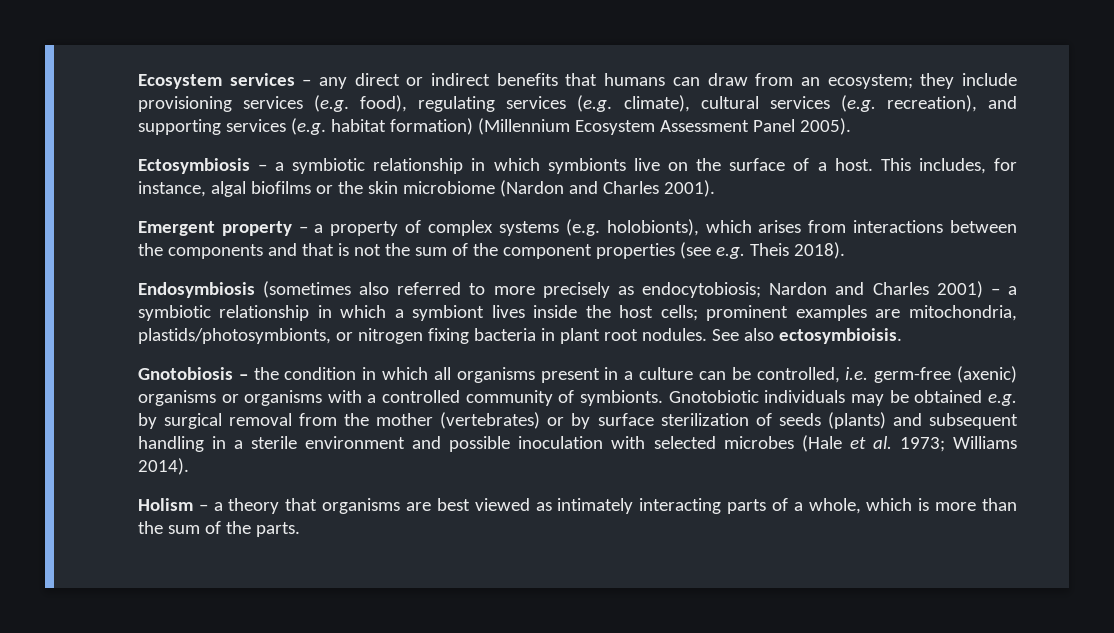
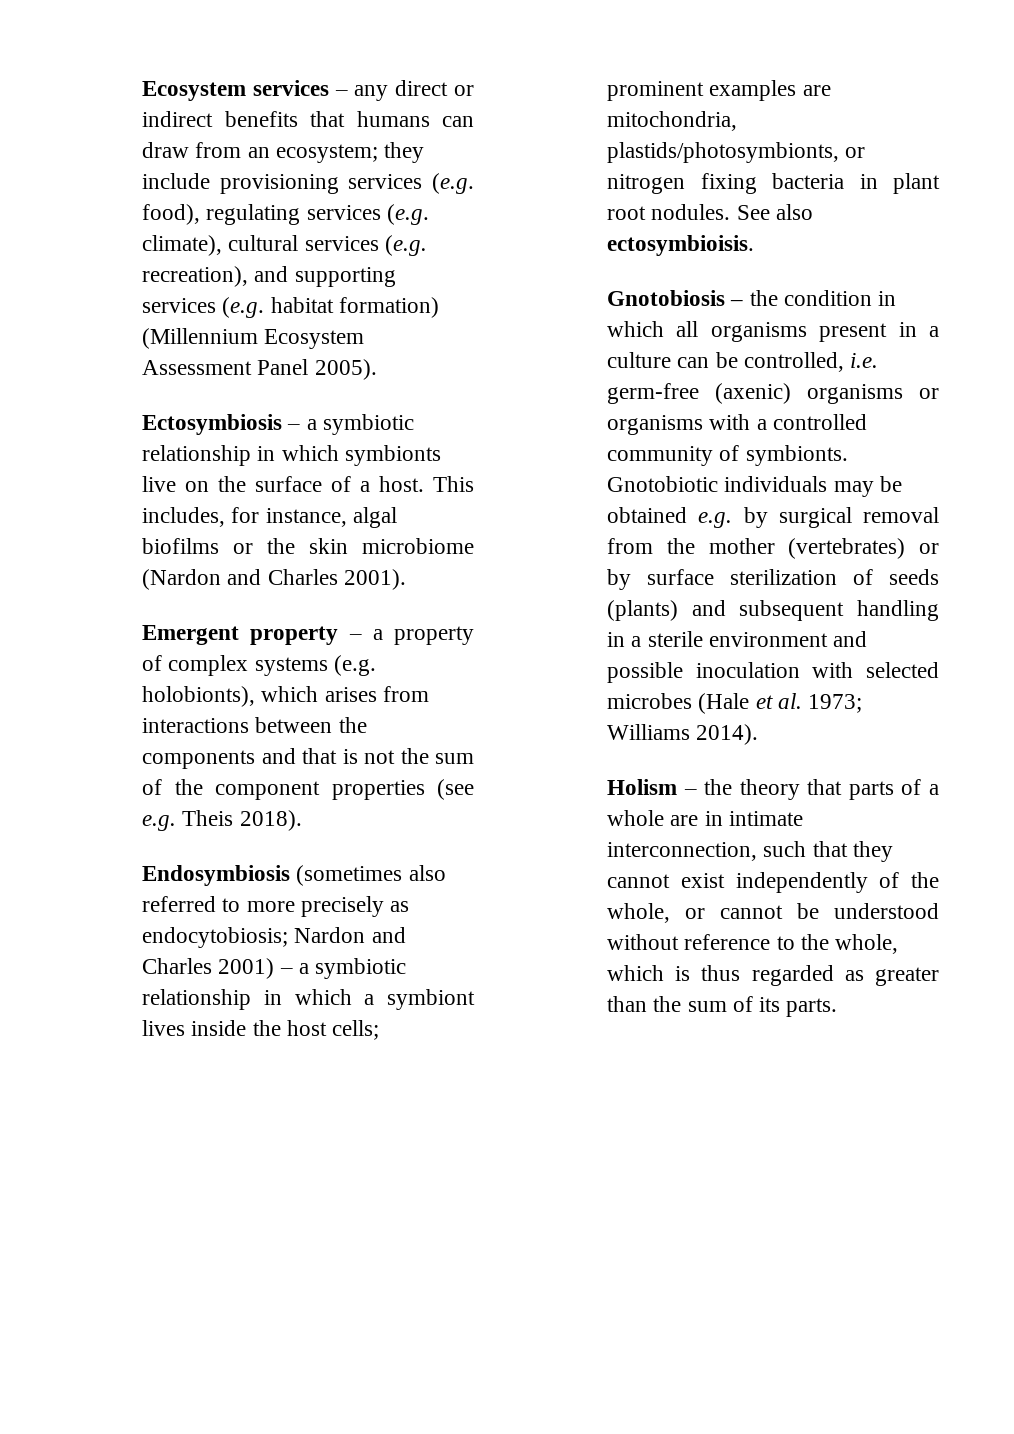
[213,502,223,511] a -> [704,779,733,795] the
[322,498,977,514] organisms are best viewed as intimately interacting parts of a whole, which is more -> [848,779,939,800] [607,810,803,826] [607,841,893,862] [607,872,939,893] [607,903,939,923] [607,934,898,954] [607,965,939,986] parts of a whole are in intimate interconnection, such that they cannot exist independently of the whole, or cannot be understood without reference to the whole, which is thus regarded as greater
[225,521,251,534] the -> [758,997,780,1012] its

